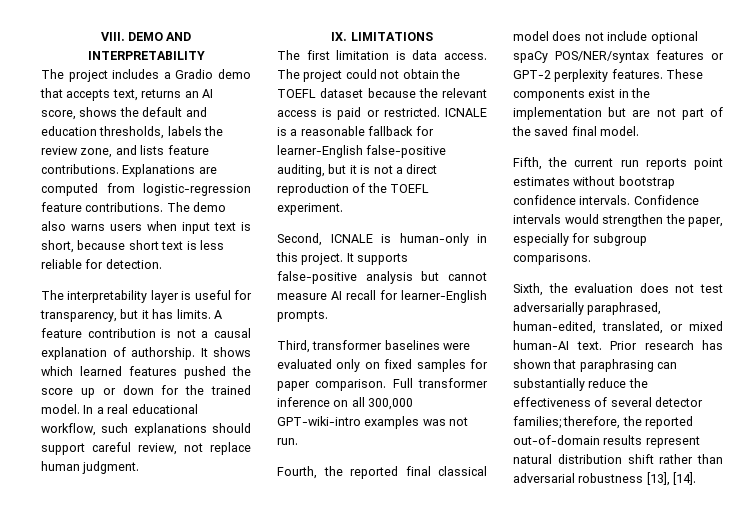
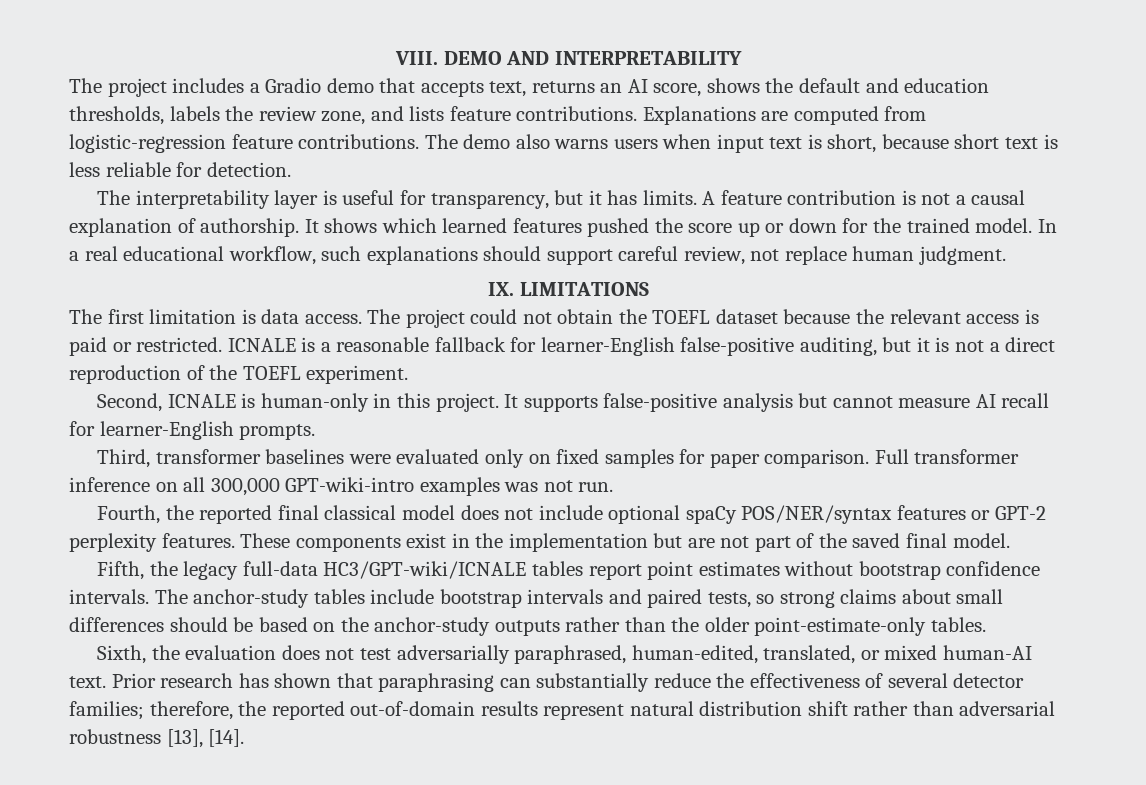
[574,158,687,170] current run reports -> [183,561,642,580] legacy full-data HC3/GPT-wiki/ICNALE tables report
[633,195,699,205] [513,214,723,227] [513,233,647,246] [513,253,591,265] Confidence intervals would strengthen the paper, especially for subgroup comparisons. -> [154,589,1004,608] [69,617,986,636] The anchor-study tables include bootstrap intervals and paired tests, so strong claims about small differences should be based on the anchor-study outputs rather than the older point-estimate-only tables.

